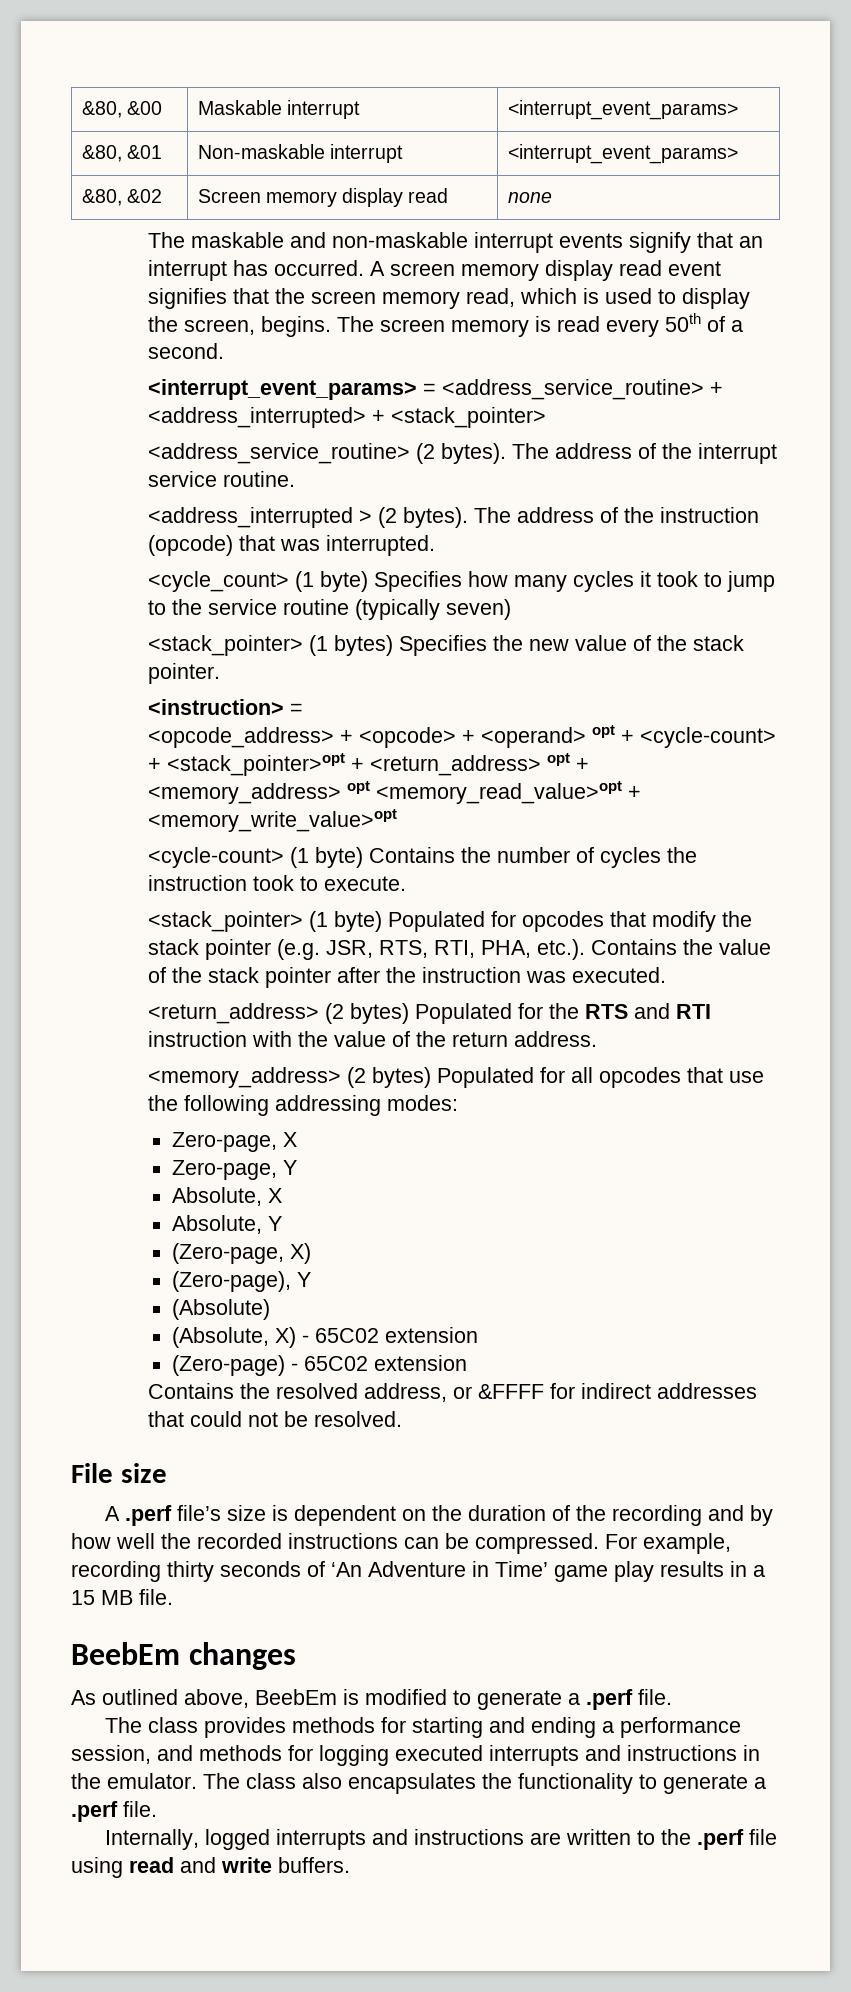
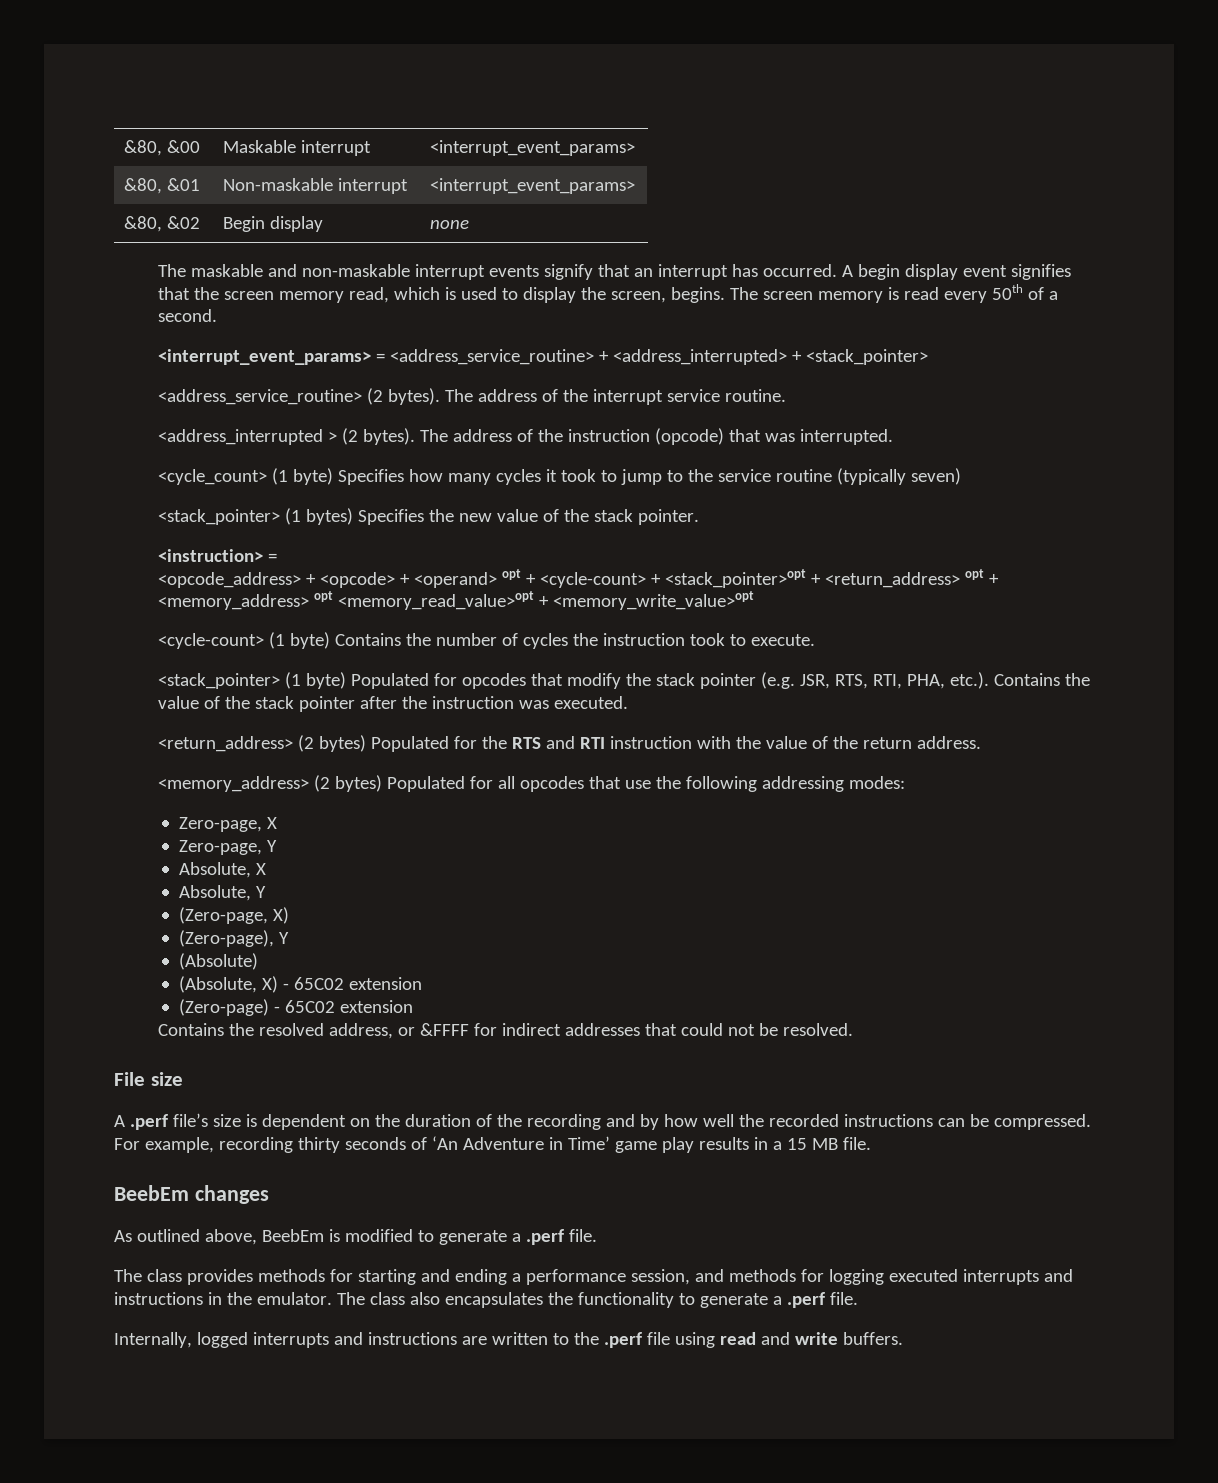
[197,188,449,207] Screen memory display read -> [223,216,324,232] Begin display
[390,260,663,281] screen memory display read -> [858,264,959,280] begin display

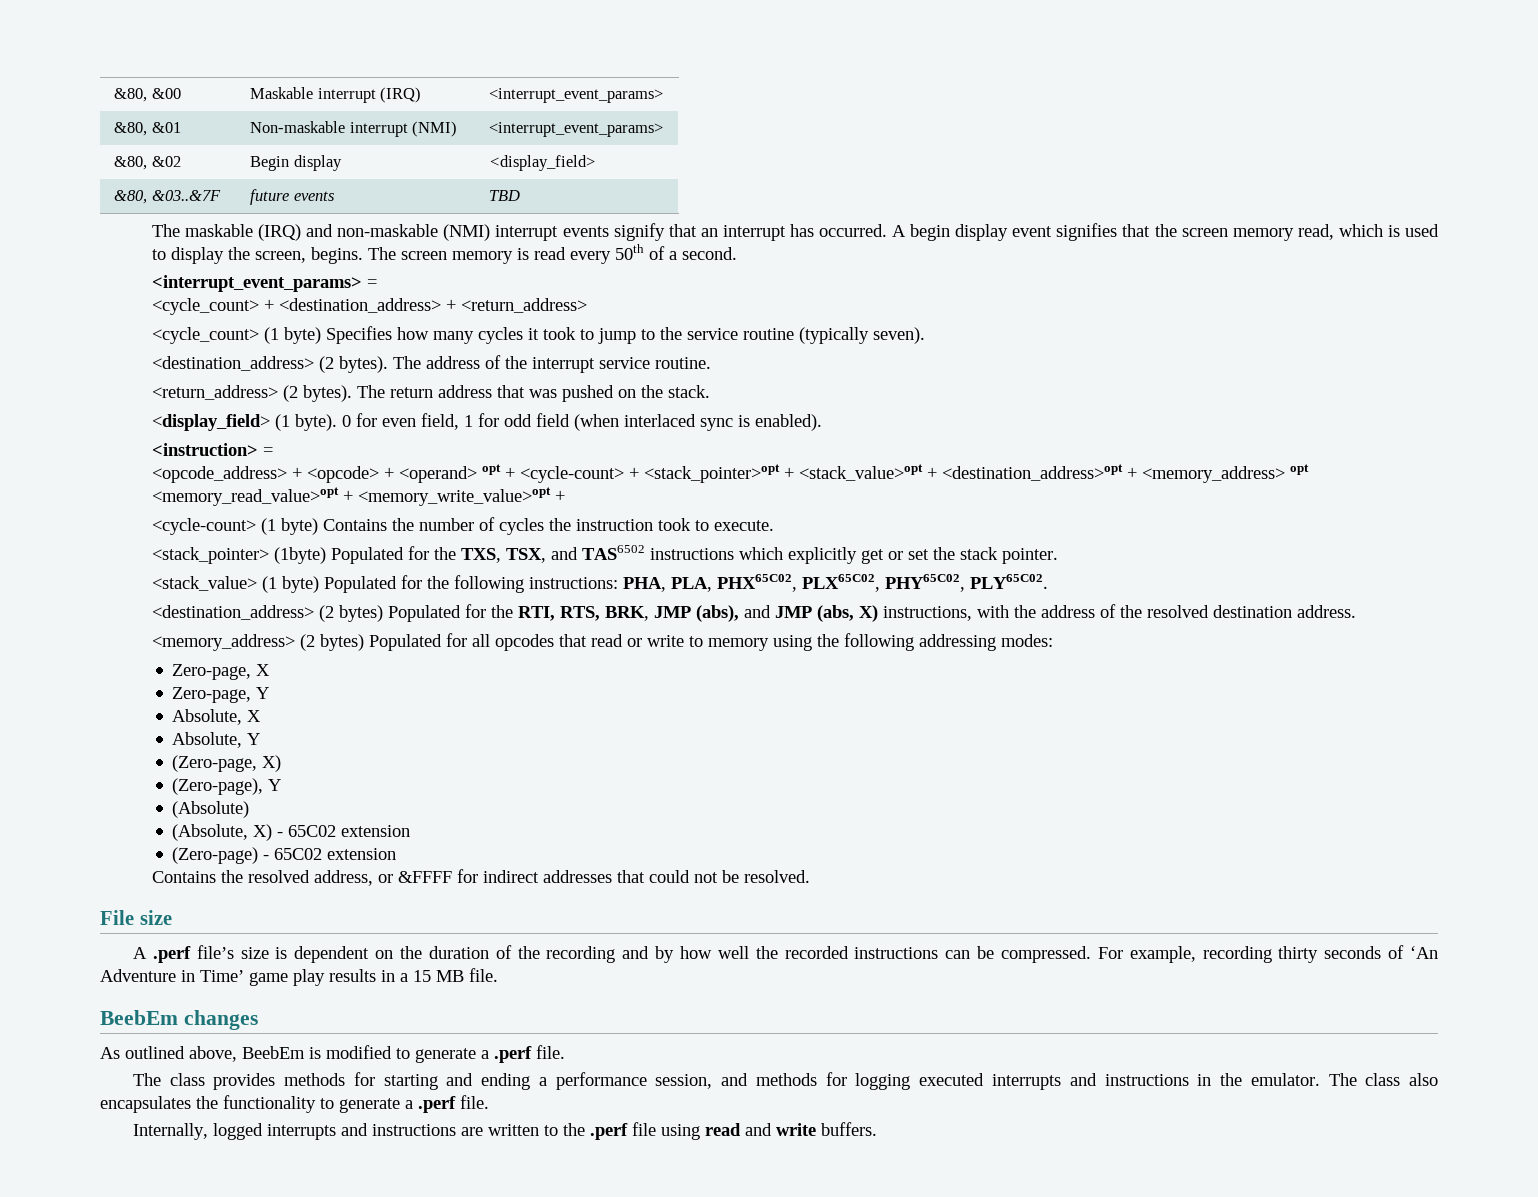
(372, 148) none -> [380,87,422,103] (IRQ)
(409, 186) none -> [412,121,458,137] (NMI)
[430,220,470,229] | none -> [489,155,596,171] [114,190,221,204] [250,189,334,205] [489,190,521,201] | <display_field> // &80, &03..&7F | future events | TBD
(264, 270) none -> [258,224,302,241] (IRQ)
(411, 270) none -> [443,224,491,241] (NMI)
[390,349,929,365] [158,388,787,405] [158,428,894,445] <address_service_routine> + <address_interrupted> + <stack_pointer> // <address_service_routine> (2 bytes). The address of the interrupt service routine. // <address_interrupted > (2 bytes). The address of the instruction (opcode) that was interrupted. -> [152,298,588,315] // <cycle_count> + <destination_address> + <return_address>
[911,468,962,485] [158,508,700,525] seven) // <stack_pointer> (1 bytes) Specifies the new value of the stack pointer. -> [873,327,926,344] [152,355,712,373] [152,385,711,402] [152,413,823,431] seven). // <destination_address> (2 bytes). The address of the interrupt service routine. // <return_address> (2 bytes). The return address that was pushed on the stack. // <display_field> (1 byte). 0 for even field, 1 for odd field (when interlaced sync is enabled).
[825,569,985,588] <return_address> opt -> [799,464,1124,481] <stack_value>opt + <destination_address>opt
(755, 600) none -> [555,490,566,502] +
[285,672,1091,689] [158,696,629,712] [158,736,294,752] (1 byte) Populated for opcodes that modify the stack pointer (e.g. JSR, RTS, RTI, PHA, etc.). Contains the value of the stack pointer after the instruction was executed. // <return_address> -> [274,545,1059,564] [152,574,1049,593] [152,605,315,620] (1byte) Populated for the TXS, TSX, and TAS6502 instructions which explicitly get or set the stack pointer. // <stack_value> (1 byte) Populated for the following instructions: PHA, PLA, PHX65C02, PLX65C02, PHY65C02, PLY65C02. // <destination_address>
[512,736,693,749] RTS and RTI instruction -> [518,605,973,622] RTI, RTS, BRK, JMP (abs), and JMP (abs, X) instructions,
[766,736,913,749] value of the return -> [1041,604,1293,618] address of the resolved destination
[625,780,652,789] use -> [591,634,813,651] read or write to memory using

